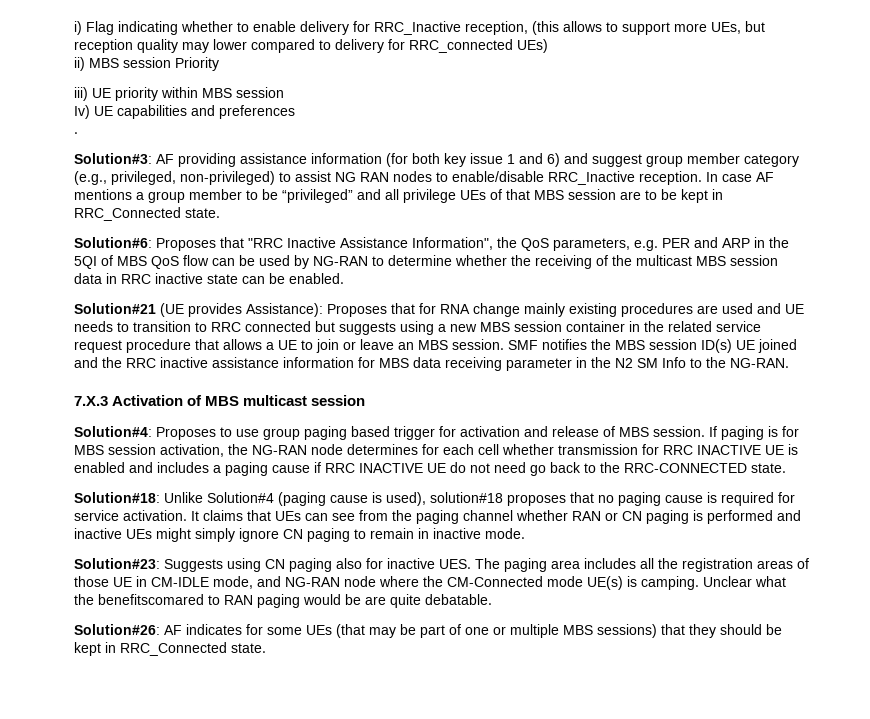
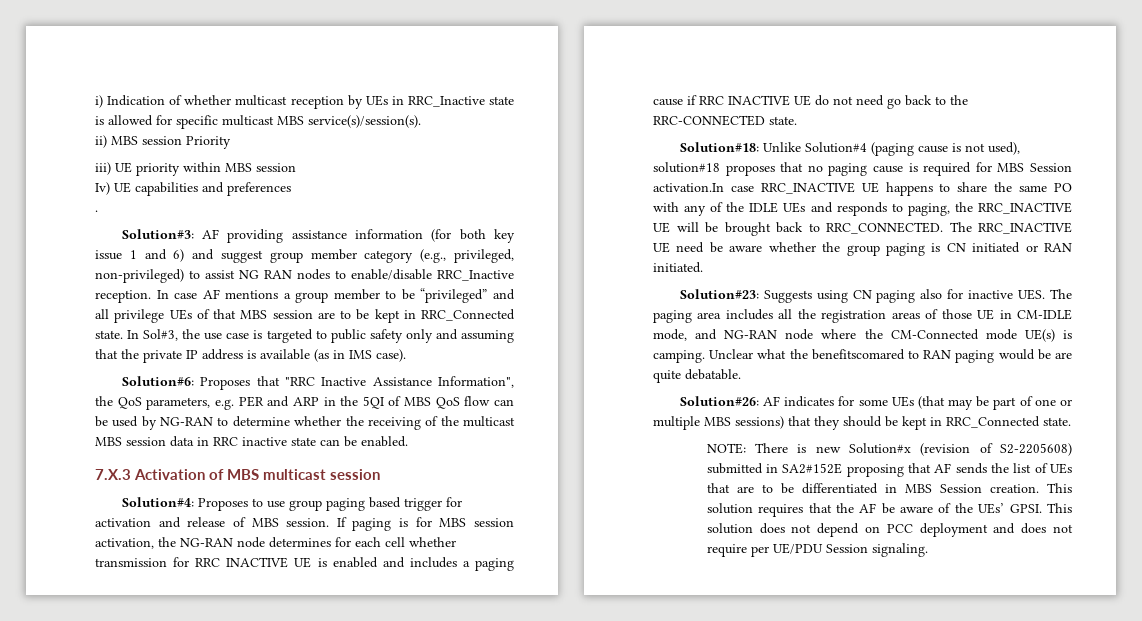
[86,21,765,35] [74,39,548,53] Flag indicating whether to enable delivery for RRC_Inactive reception, (this allows to support more UEs, but reception quality may lower compared to delivery for RRC_connected UEs) -> [107,95,514,109] [95,115,421,129] Indication of whether multicast reception by UEs in RRC_Inactive state is allowed for specific multicast MBS service(s)/session(s).
(220, 213) none -> [127,329,514,343] [95,349,406,363] In Sol#3, the use case is targeted to public safety only and assuming that the private IP address is available (as in IMS case).
[74,303,804,317] [74,321,761,335] [74,339,797,353] [74,357,789,371] // Solution#21 (UE provides Assistance): Proposes that for RNA change mainly existing procedures are used and UE needs to transition to RRC connected but suggests using a new MBS session container in the related service request procedure that allows a UE to join or leave an MBS session. SMF notifies the MBS session ID(s) UE joined and the RRC inactive assistance information for MBS data receiving parameter in the N2 SM Info to the NG-RAN. -> (408, 441) none
(382, 497) none -> [964,143,985,152] not
[74,510,801,524] [74,528,525,542] service activation. It claims that UEs can see from the paging channel whether RAN or CN paging is performed and inactive UEs might simply ignore CN paging to remain in inactive mode. -> [997,163,1072,172] [653,182,1072,196] [653,202,1072,216] [653,222,1072,236] [653,242,1072,256] [653,262,703,273] MBS Session activation.In case RRC_INACTIVE UE happens to share the same PO with any of the IDLE UEs and responds to paging, the RRC_INACTIVE UE will be brought back to RRC_CONNECTED. The RRC_INACTIVE UE need be aware whether the group paging is CN initiated or RAN initiated.
(266, 648) none -> [706,443,1072,456] [706,463,1072,477] [706,483,1072,494] [706,503,1072,517] [706,523,1073,537] [706,543,928,557] // NOTE: There is new Solution#x (revision of S2-2205608) submitted in SA2#152E proposing that AF sends the list of UEs that are to be differentiated in MBS Session creation. This solution requires that the AF be aware of the UEs’ GPSI. This solution does not depend on PCC deployment and does not require per UE/PDU Session signaling.

